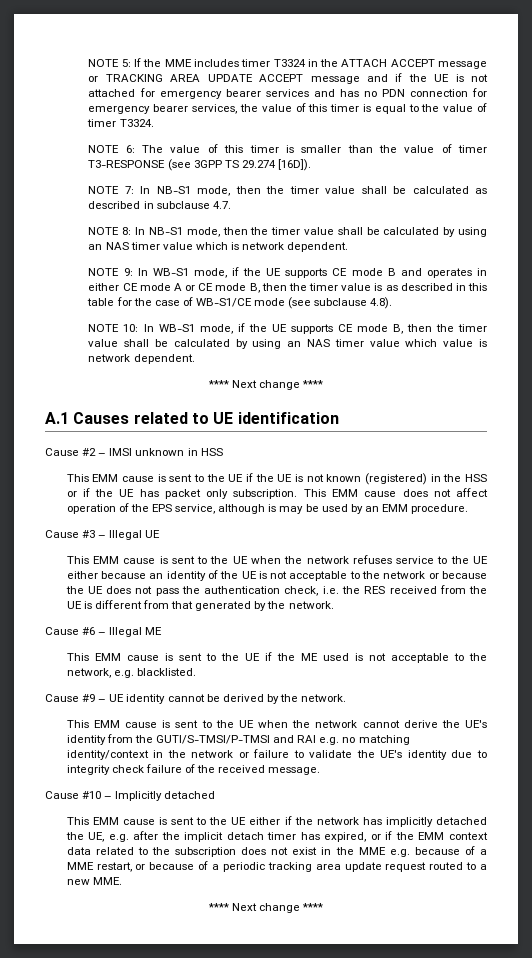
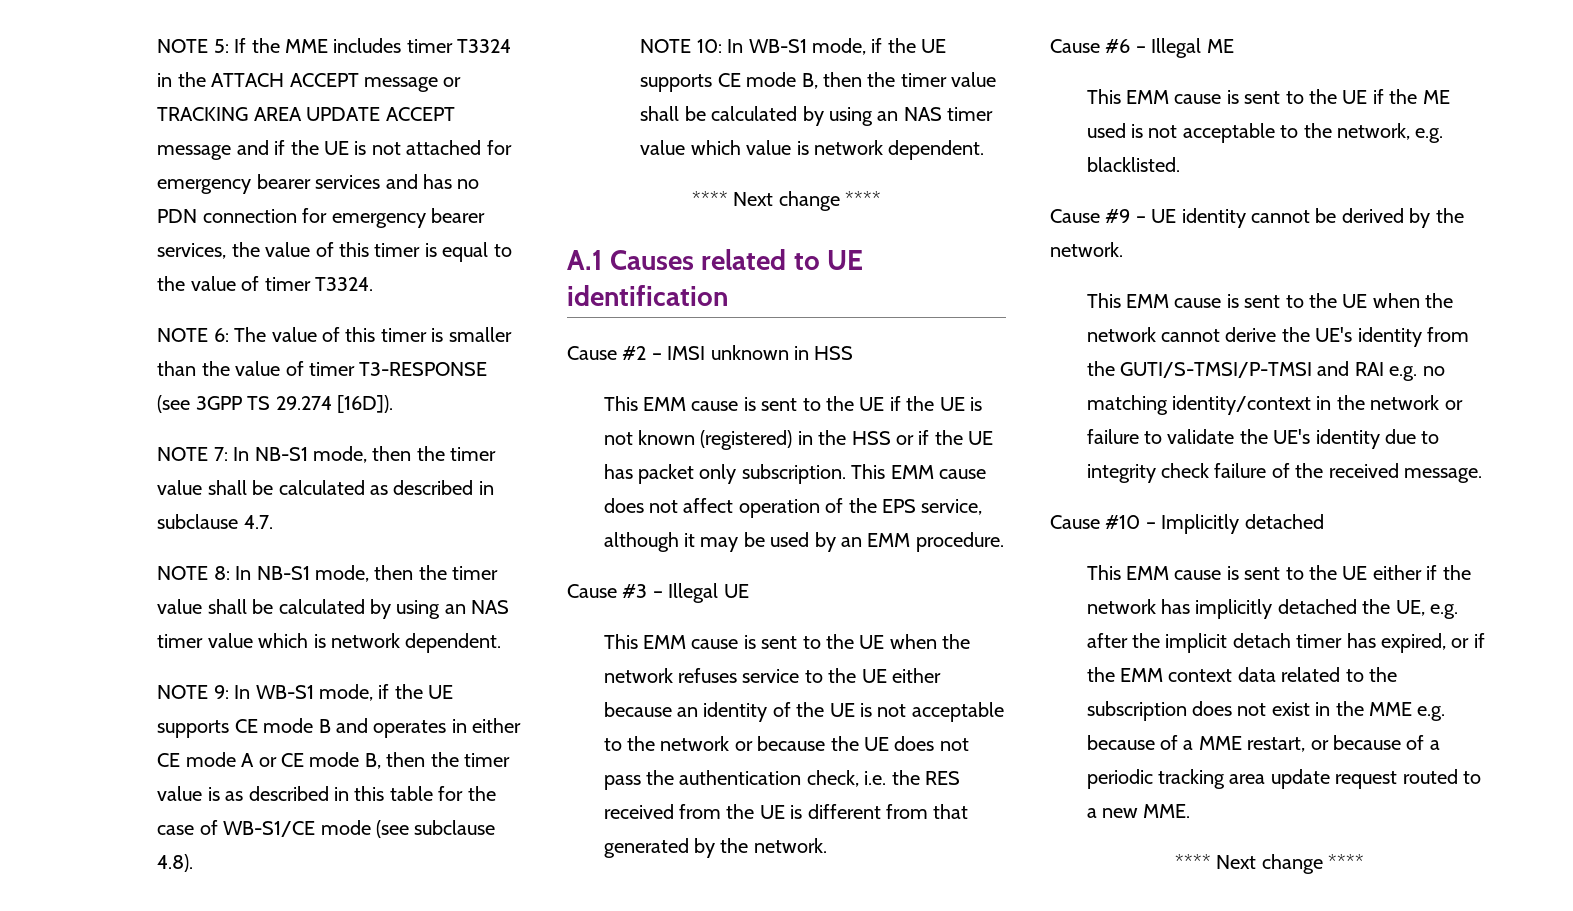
[268,504,277,512] is -> [684,533,696,547] it

